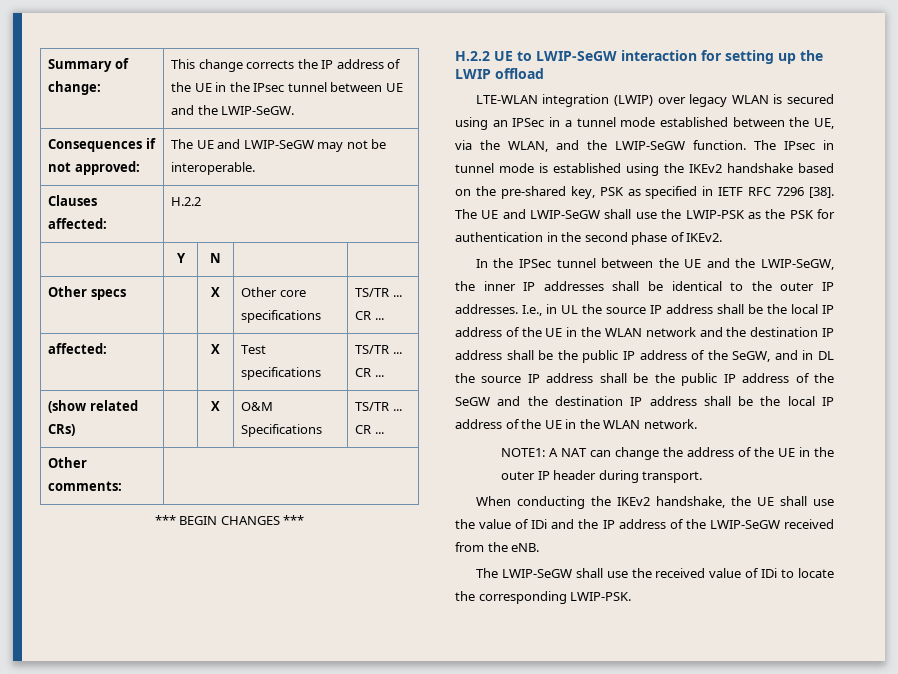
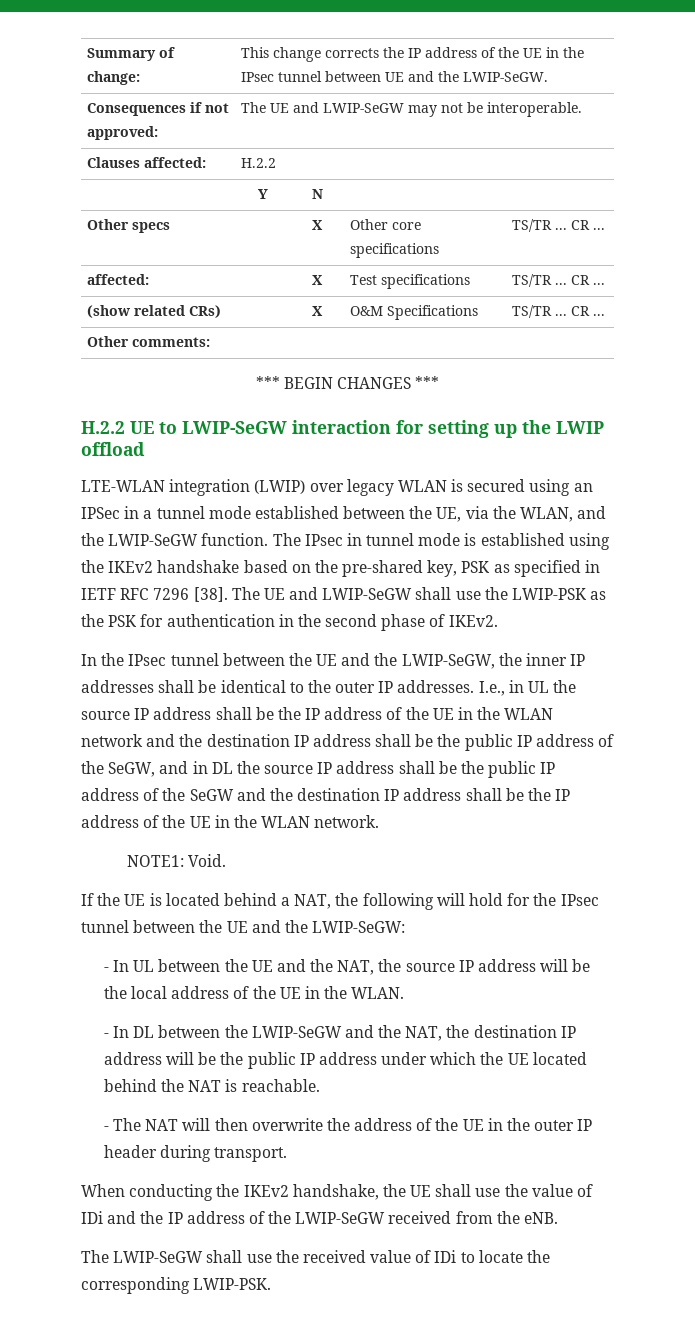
[519,259,552,268] IPSec -> [128,654,167,666] IPsec
[791,304,818,314] local -> (301, 713) none
[787,396,815,406] local -> (552, 794) none
[549,447,660,460] A NAT can change -> [187,854,226,867] [81,893,599,910] [81,920,406,933] [103,959,591,975] [103,986,405,999] [103,1025,576,1041] [103,1052,587,1069] [103,1079,320,1092] [103,1118,323,1131] Void. // If the UE is located behind a NAT, the following will hold for the IPsec tunnel between the UE and the LWIP-SeGW: // - In UL between the UE and the NAT, the source IP address will be the local address of the UE in the WLAN. // - In DL between the LWIP-SeGW and the NAT, the destination IP address will be the public IP address under which the UE located behind the NAT is reachable. // - The NAT will then overwrite

